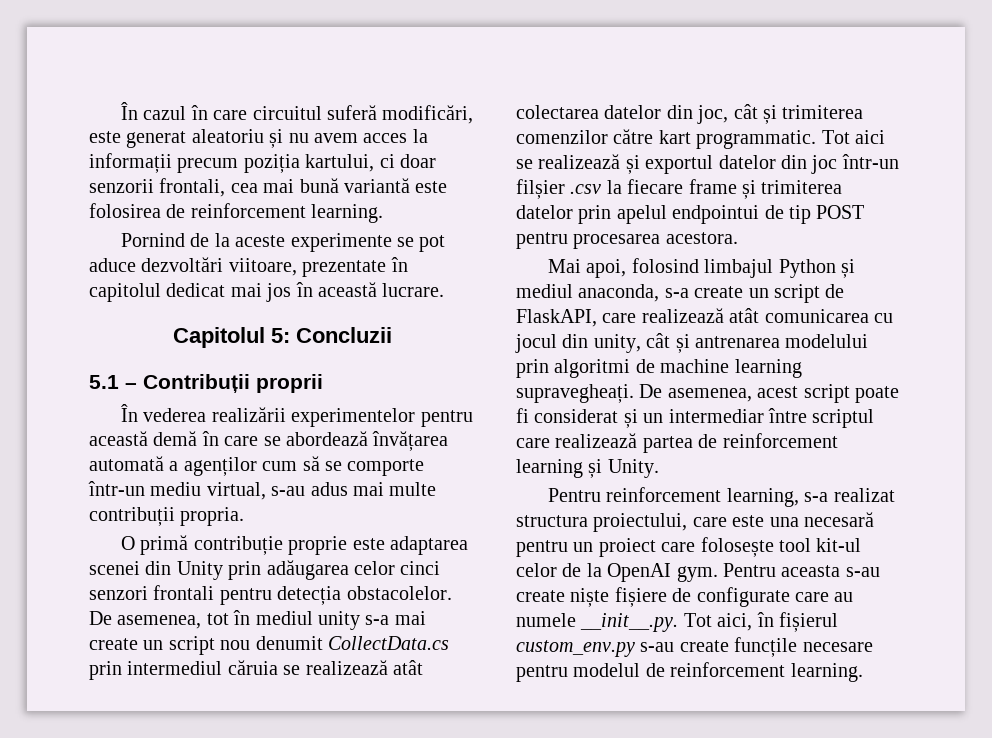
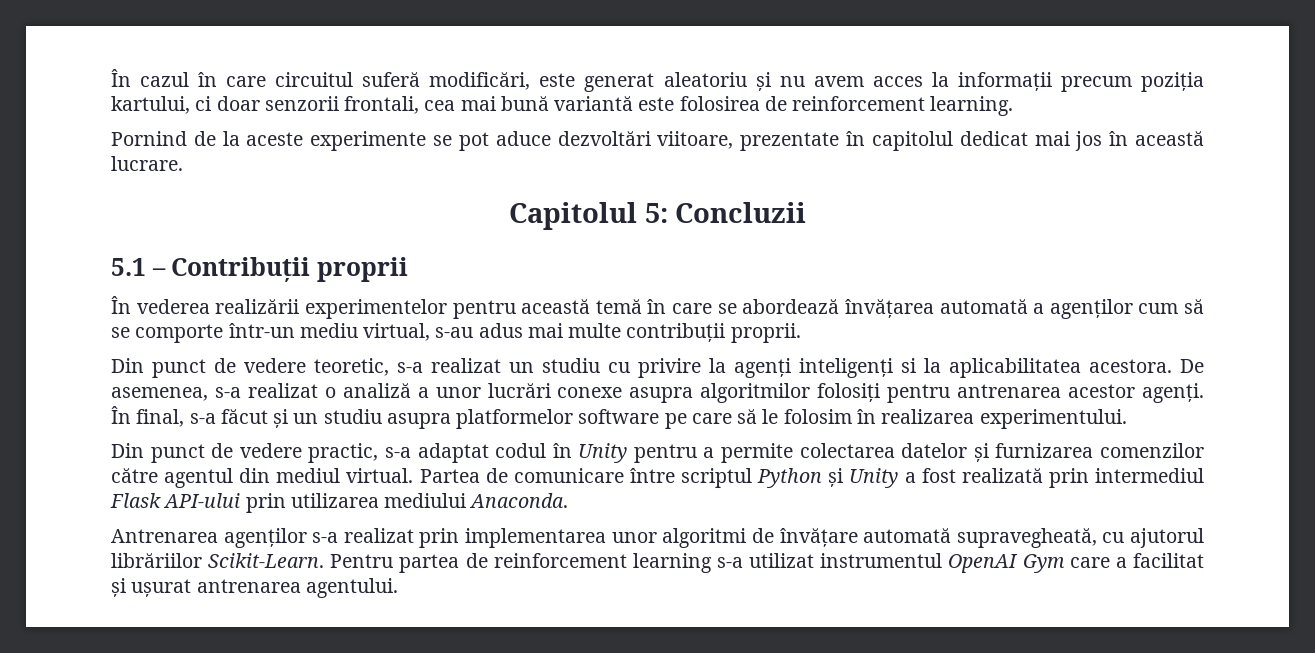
[153,431,198,446] demă -> [595,299,642,314] temă
[180,507,245,526] [121,535,469,555] [89,560,441,580] [89,585,452,605] [89,610,426,630] [89,636,449,655] [89,660,423,680] [516,104,864,124] [516,129,885,149] [516,154,899,174] [516,179,843,199] [516,205,865,224] [516,232,738,249] [548,258,856,278] [516,284,845,303] [516,308,893,327] [515,333,869,353] [516,359,802,378] [516,384,899,403] [516,408,875,428] [516,433,838,453] [516,459,659,478] [548,487,895,507] [516,512,874,532] [516,537,862,557] [516,563,880,582] [516,587,854,607] [516,612,838,632] [516,637,873,657] [516,662,863,682] propria. // O primă contribuție proprie este adaptarea scenei din Unity prin adăugarea celor cinci senzori frontali pentru detecția obstacolelor. De asemenea, tot în mediul unity s-a mai create un script nou denumit CollectData.cs prin intermediul căruia se realizează atât colectarea datelor din joc, cât și trimiterea comenzilor către kart programmatic. Tot aici se realizează și exportul datelor din joc într-un filșier .csv la fiecare frame și trimiterea datelor prin apelul endpointui de tip POST pentru procesarea acestora. // Mai apoi, folosind limbajul Python și mediul anaconda, s-a create un script de FlaskAPI, care realizează atât comunicarea cu jocul din unity, cât și antrenarea modelului prin algoritmi de machine learning supravegheați. De asemenea, acest script poate fi considerat și un intermediar între scriptul care realizează partea de reinforcement learning și Unity. // Pentru reinforcement learning, s-a realizat structura proiectului, care este una necesară pentru un proiect care folosește tool kit-ul celor de la OpenAI gym. Pentru aceasta s-au create niște fișiere de configurate care au numele __init__.py. Tot aici, în fișierul custom_env.py s-au create funcțile necesare pentru modelul de reinforcement learning. -> [730,323,801,343] [111,358,1204,378] [111,383,1205,403] [111,406,1127,429] [111,443,1205,463] [111,468,1204,488] [110,493,569,513] [111,528,1205,548] [111,553,1204,573] [111,578,398,598] proprii. // Din punct de vedere teoretic, s-a realizat un studiu cu privire la agenți inteligenți si la aplicabilitatea acestora. De asemenea, s-a realizat o analiză a unor lucrări conexe asupra algoritmilor folosiți pentru antrenarea acestor agenți. În final, s-a făcut și un studiu asupra platformelor software pe care să le folosim în realizarea experimentului. // Din punct de vedere practic, s-a adaptat codul în Unity pentru a permite colectarea datelor și furnizarea comenzilor către agentul din mediul virtual. Partea de comunicare între scriptul Python și Unity a fost realizată prin intermediul Flask API-ului prin utilizarea mediului Anaconda. // Antrenarea agenților s-a realizat prin implementarea unor algoritmi de învățare automată supravegheată, cu ajutorul librăriilor Scikit-Learn. Pentru partea de reinforcement learning s-a utilizat instrumentul OpenAI Gym care a facilitat și ușurat antrenarea agentului.

